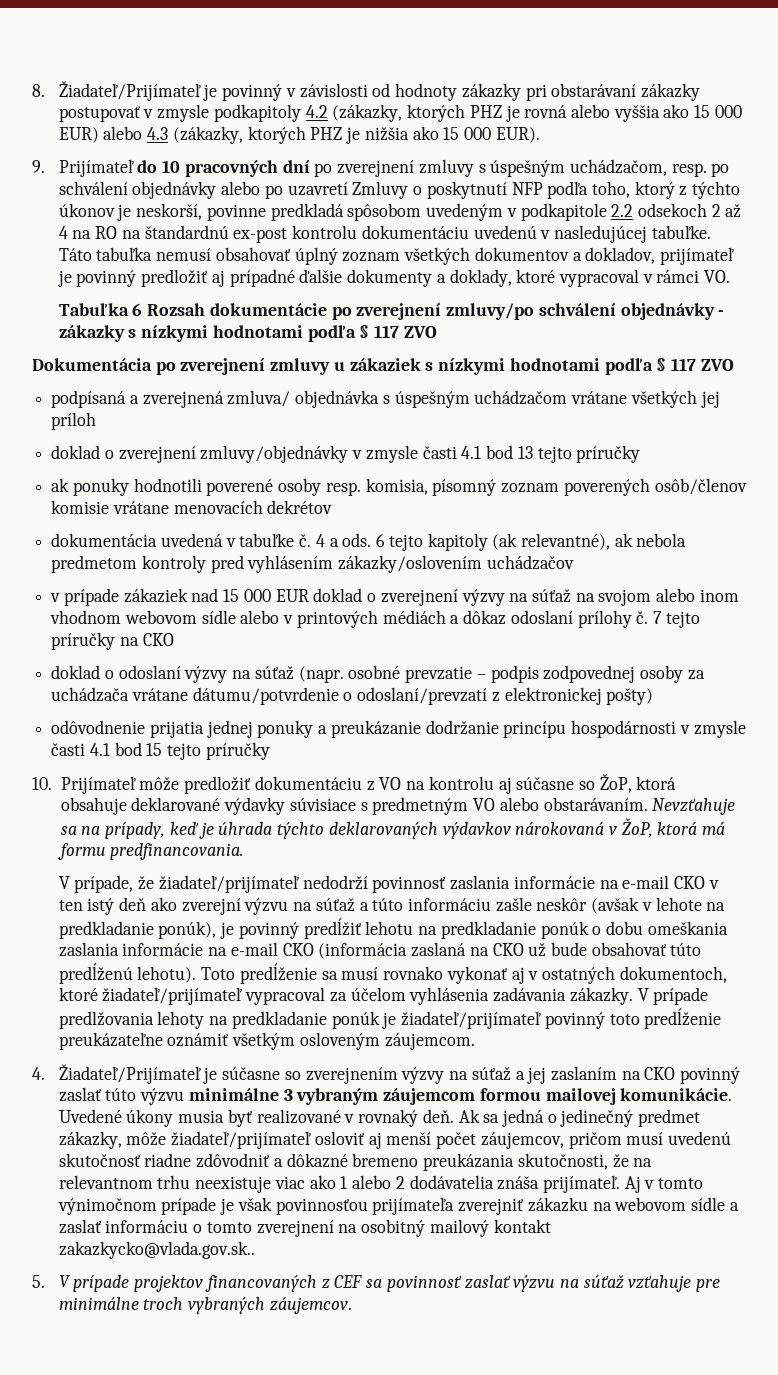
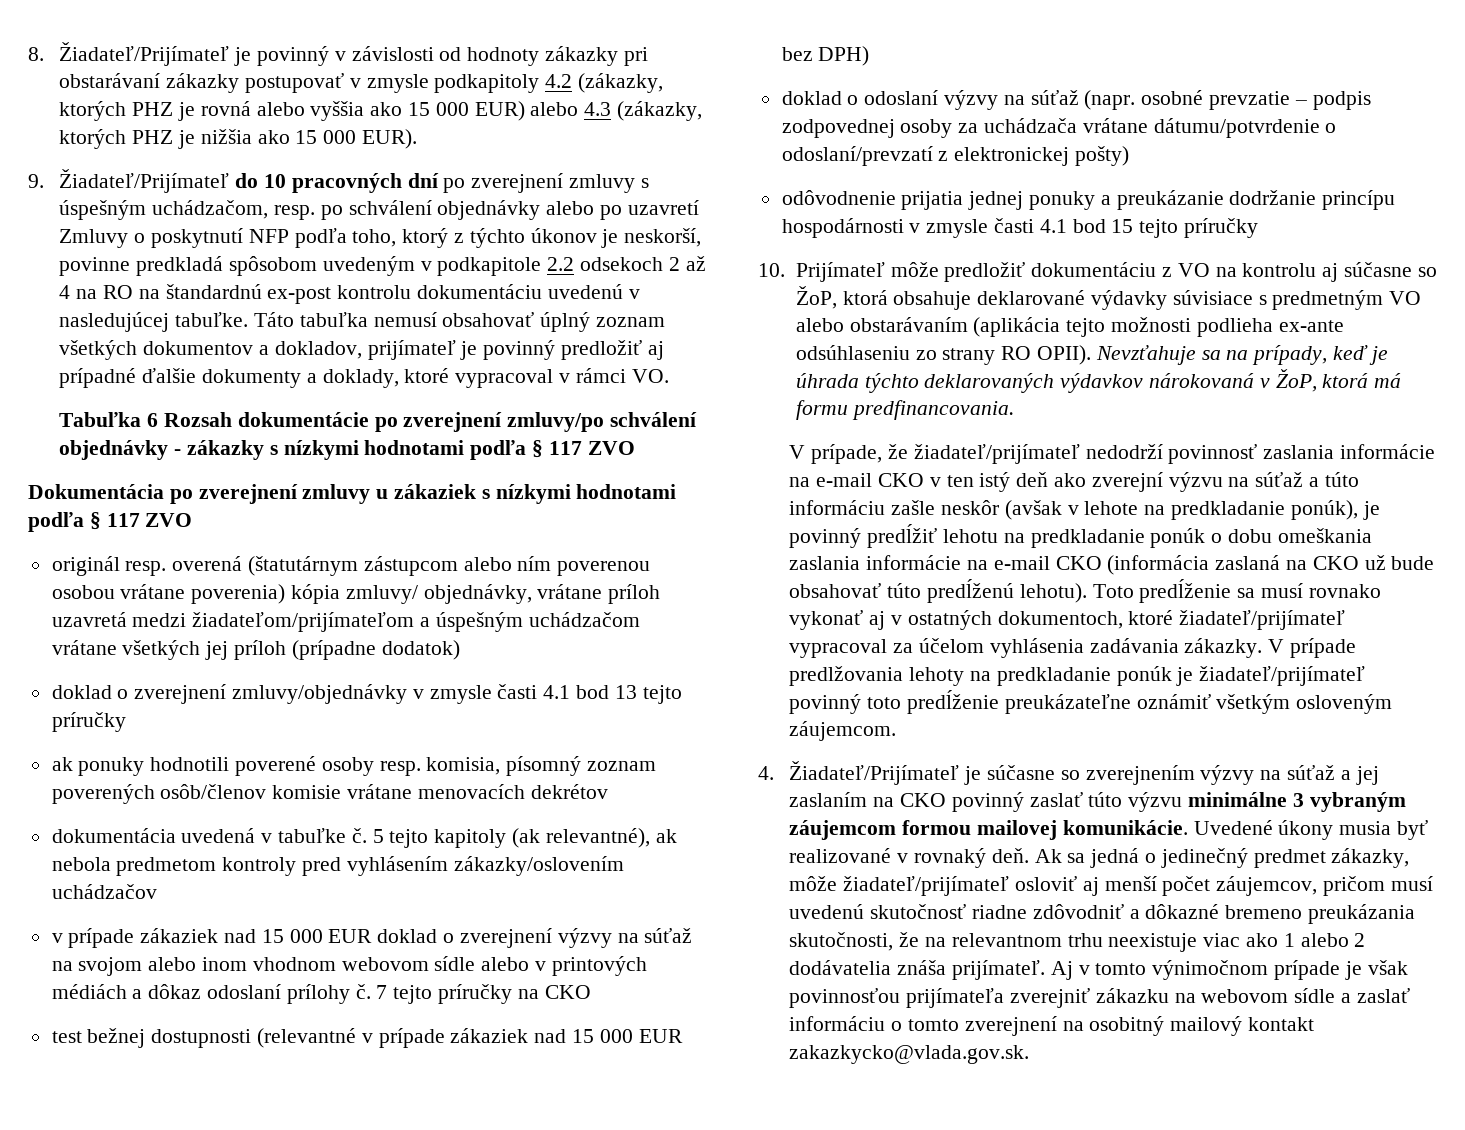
[58,159,134,177] Prijímateľ -> [59,169,230,193] Žiadateľ/Prijímateľ
[51,390,390,408] podpísaná a zverejnená zmluva/ objednávka s -> [51,556,651,576] [51,584,661,604] [51,612,431,632] originál resp. overená (štatutárnym zástupcom alebo ním poverenou osobou vrátane poverenia) kópia zmluvy/ objednávky, vrátane príloh uzavretá medzi žiadateľom/prijímateľom a
(97, 421) none -> [291,640,460,660] (prípadne dodatok)
[315,533,386,547] 4 a ods. 6 -> [372,829,384,843] 5
(174, 639) none -> [51,1028,683,1048] [781,46,870,66] // test bežnej dostupnosti (relevantné v prípade zákaziek nad 15 000 EUR bez DPH)
[543,797,648,811] obstarávaním. -> [849,317,1344,337] [795,345,1091,365] obstarávaním (aplikácia tejto možnosti podlieha ex-ante odsúhlaseniu zo strany RO OPII).
[58,1241,255,1259] [32,1275,721,1292] [58,1297,352,1314] zakazkycko@vlada.gov.sk.. // 5. V prípade projektov financovaných z CEF sa povinnosť zaslať výzvu na súťaž vzťahuje pre minimálne troch vybraných záujemcov. -> [789,1045,1030,1064] zakazkycko@vlada.gov.sk.

